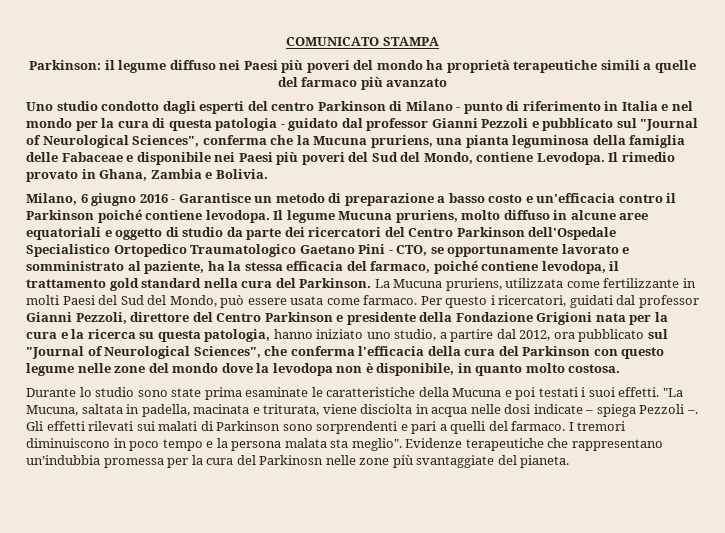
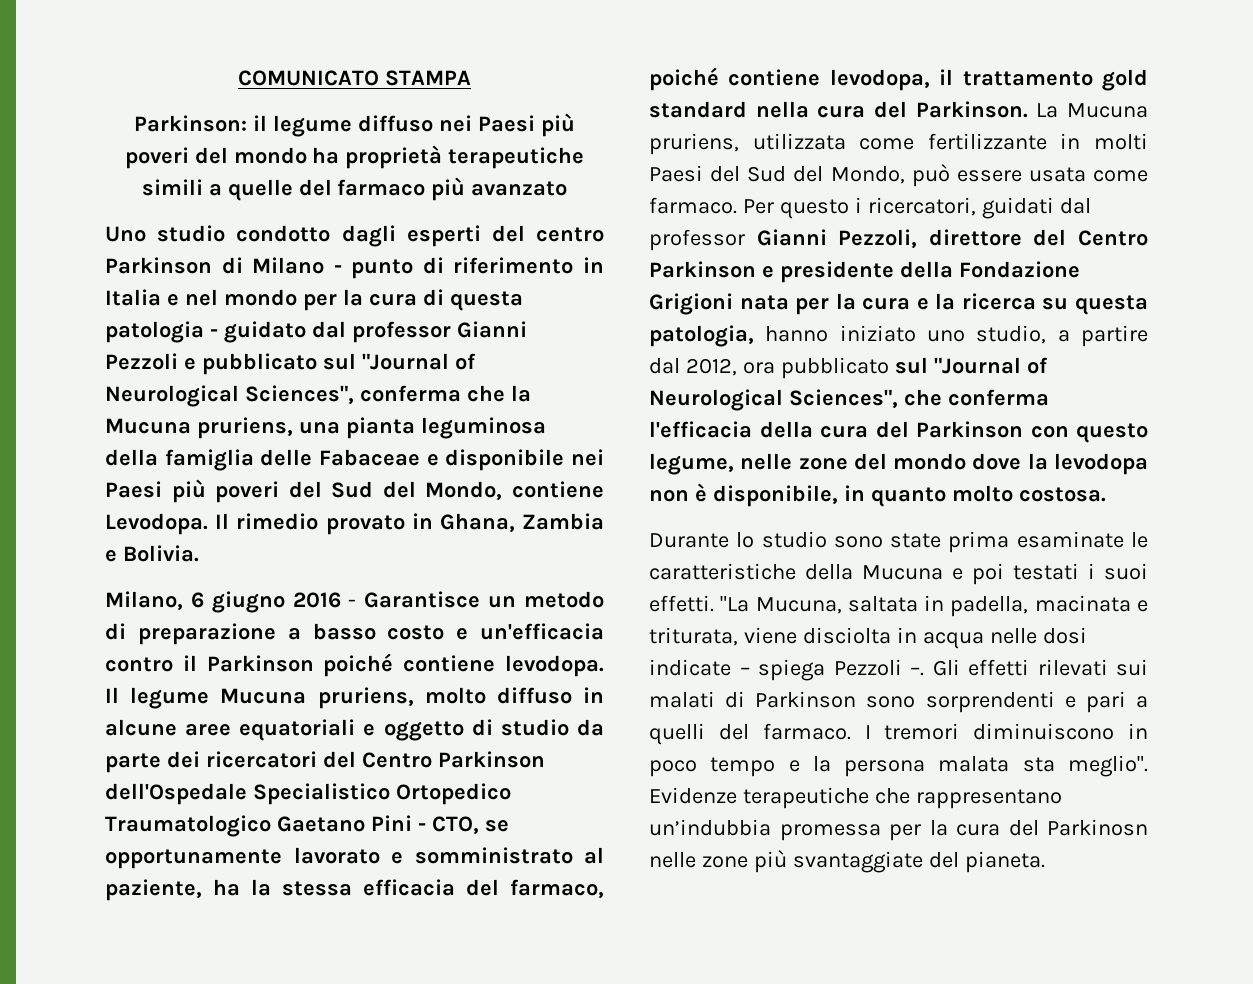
[26,363,74,376] legume -> [649,453,734,475] legume,

